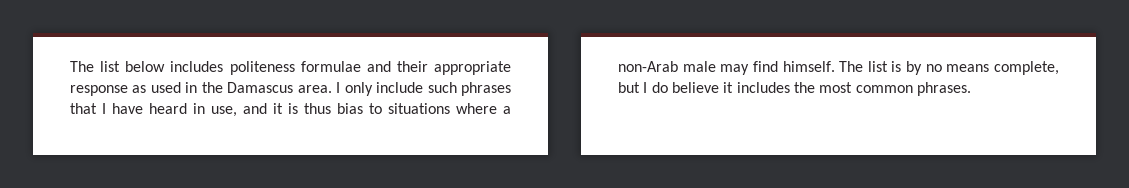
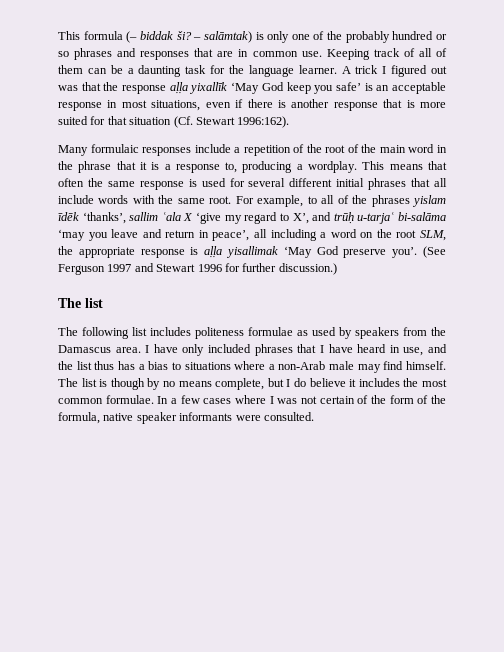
[70,61,511,75] [70,82,198,96] The list below includes politeness formulae and their appropriate response as used in -> [58,31,448,43] [58,48,447,60] [58,65,447,77] [58,82,446,94] [58,99,446,111] [58,116,290,128] [58,144,448,156] [58,161,448,173] [58,178,448,190] [58,195,446,207] [58,212,447,224] [58,229,446,241] [58,246,447,258] [58,263,337,275] [58,298,103,308] [58,327,427,339] This formula (– biddak ši? – salāmtak) is only one of the probably hundred or so phrases and responses that are in common use. Keeping track of all of them can be a daunting task for the language learner. A trick I figured out was that the response aḷḷa yixallīk ‘May God keep you safe’ is an acceptable response in most situations, even if there is another response that is more suited for that situation (Cf. Stewart 1996:162). // Many formulaic responses include a repetition of the root of the main word in the phrase that it is a response to, producing a wordplay. This means that often the same response is used for several different initial phrases that all include words with the same root. For example, to all of the phrases yislam īdēk ‘thanks’, sallim ʿala X ‘give my regard to X’, and trūḥ u-tarjaʿ bi-salāma ‘may you leave and return in peace’, all including a word on the root SLM, the appropriate response is aḷḷa yisallimak ‘May God preserve you’. (See Ferguson 1997 and Stewart 1996 for further discussion.) // The list // The following list includes politeness formulae as used by speakers from
[344,82,457,96] only include such -> [153,344,252,356] have only included
[273,103,331,114] it is thus -> [58,361,145,370] the list thus has a
(902, 66) none -> [110,378,145,390] though
[916,82,971,96] phrases. -> [105,395,447,404] [58,412,314,424] formulae. In a few cases where I was not certain of the form of the formula, native speaker informants were consulted.

